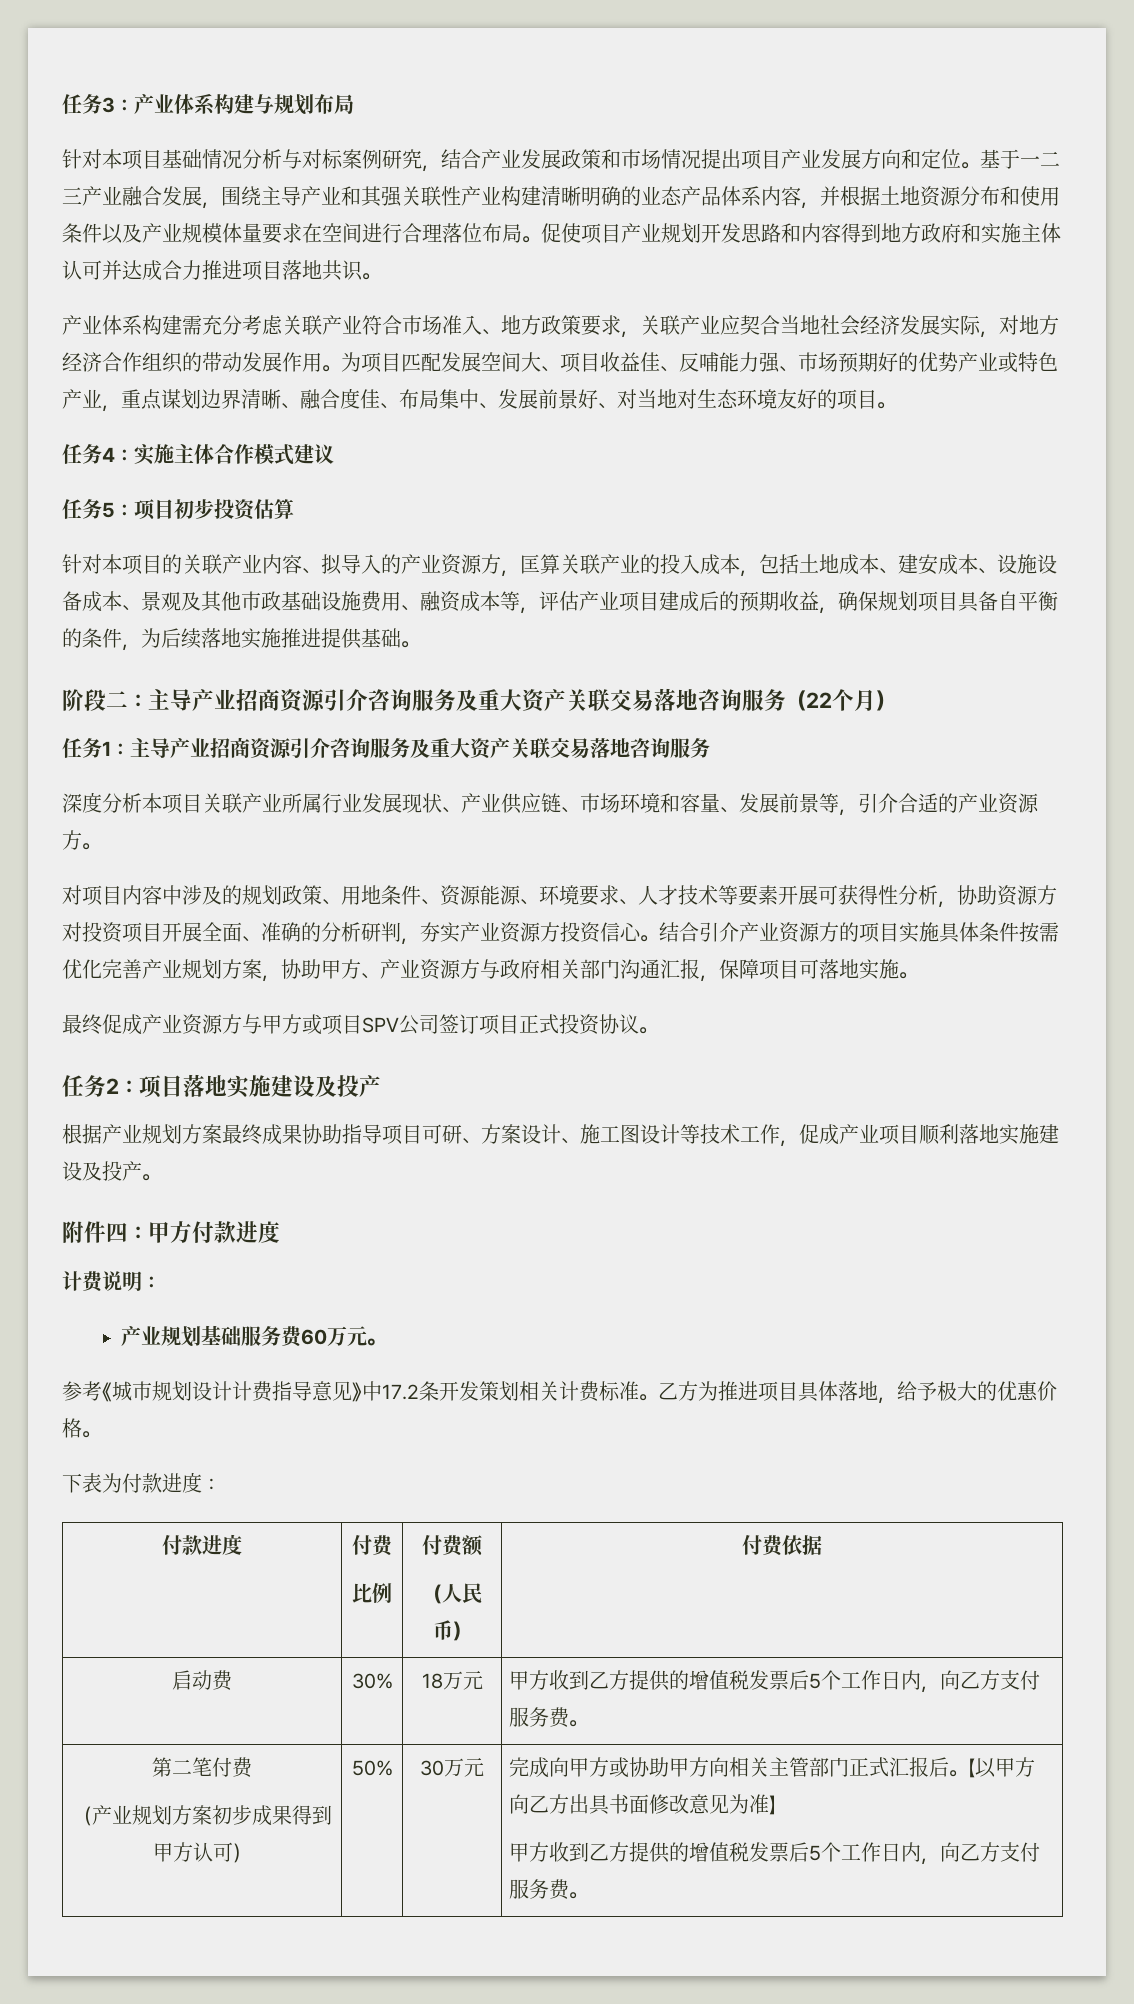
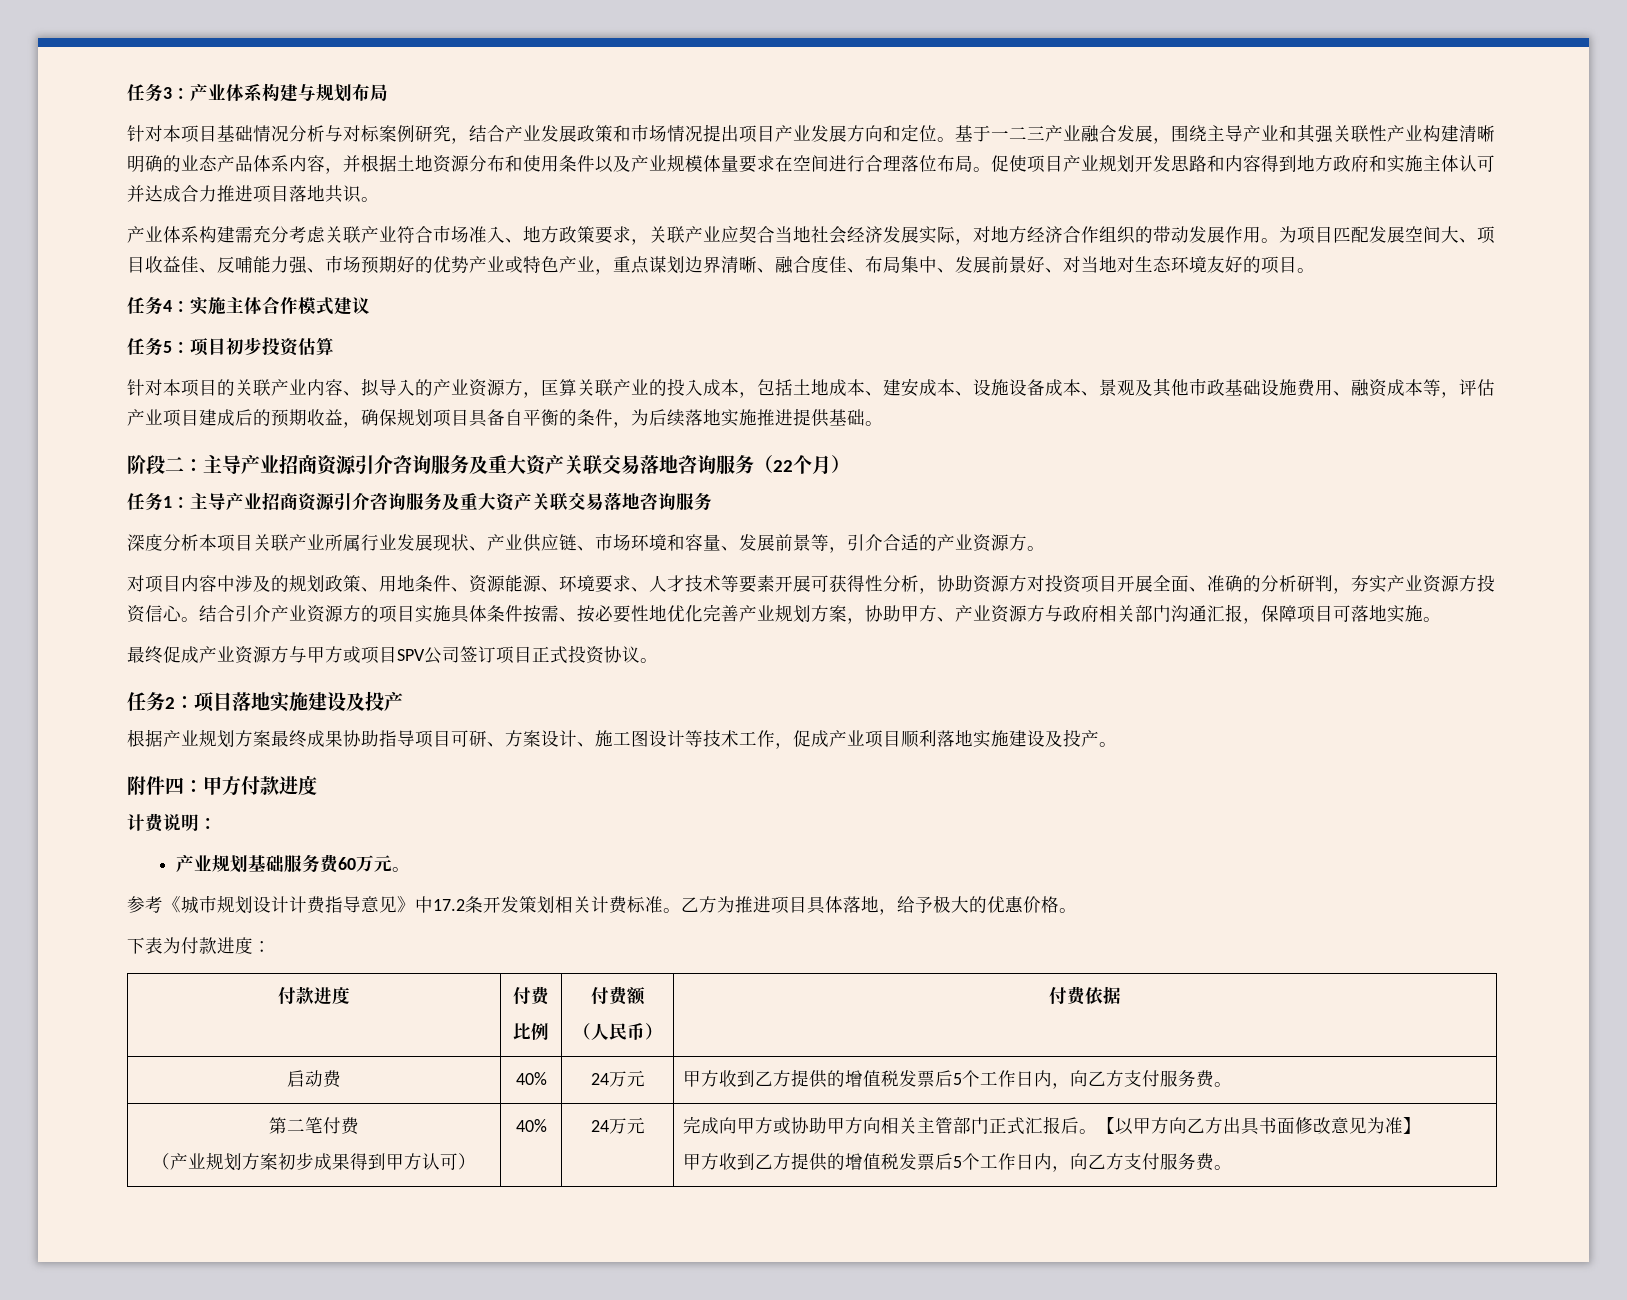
(1059, 932) none -> [559,605,667,623] 、按必要性地
[351,1673,393,1689] [421,1673,443,1689] 30% | 18 -> [515,1072,547,1085] [590,1073,609,1085] 40% | 24
[351,1760,393,1776] [420,1760,444,1776] 50% | 30 -> [515,1119,547,1132] [590,1120,609,1132] 40% | 24

